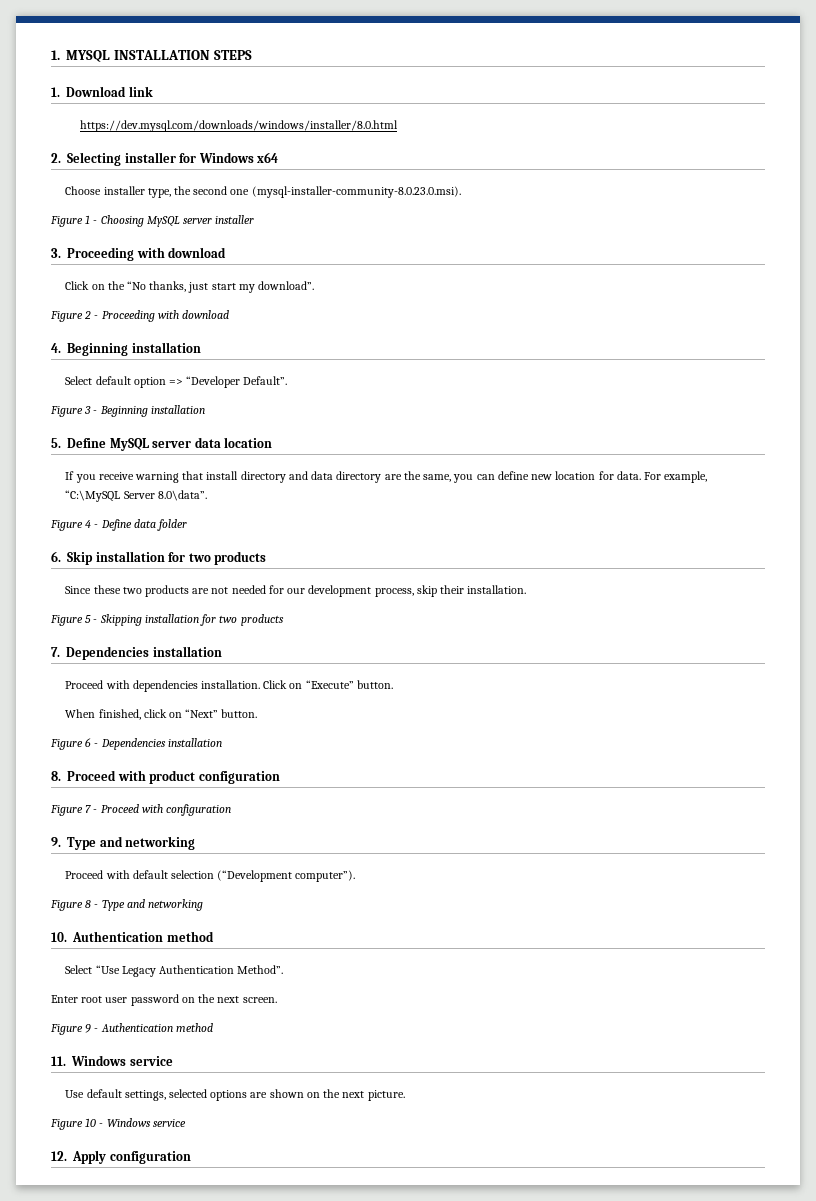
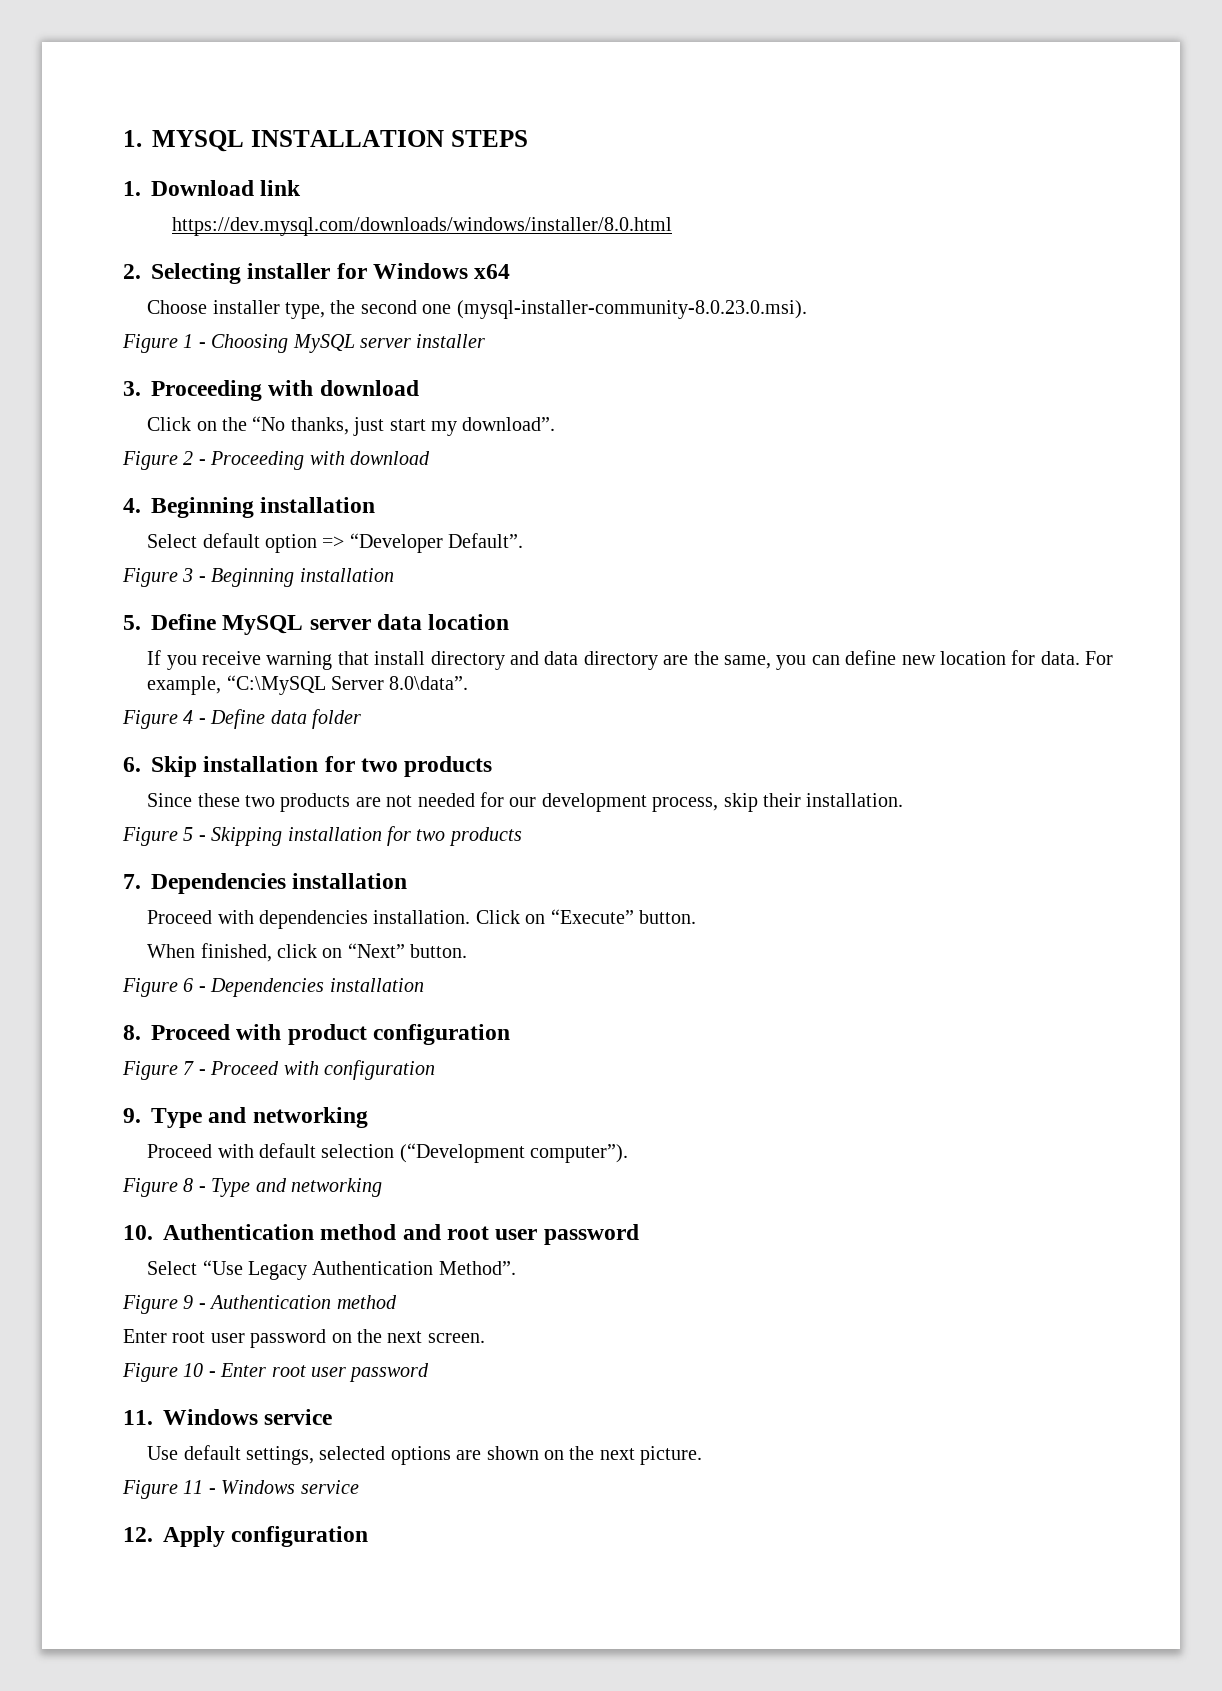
(214, 936) none -> [402,1224,639,1245] and root user password
(284, 969) none -> [122,1295,397,1314] // Figure 9 - Authentication method
[85,1023,213,1033] 9 - Authentication method -> [183,1363,430,1382] 10 - Enter root user password
[85,1118,97,1127] 10 -> [183,1480,204,1494] 11

